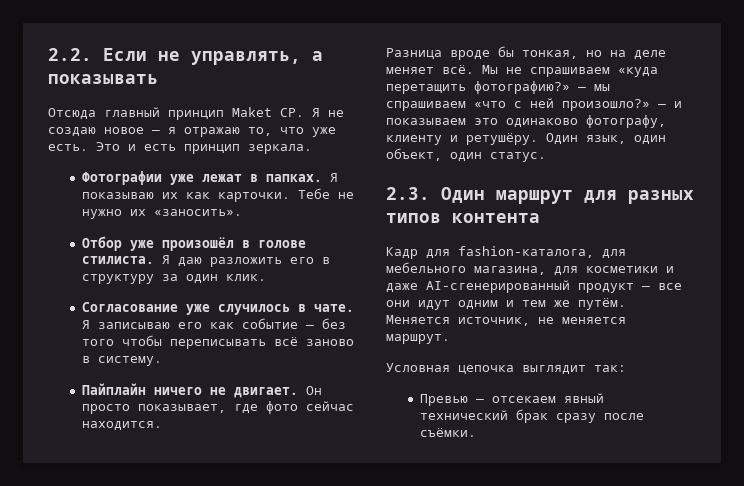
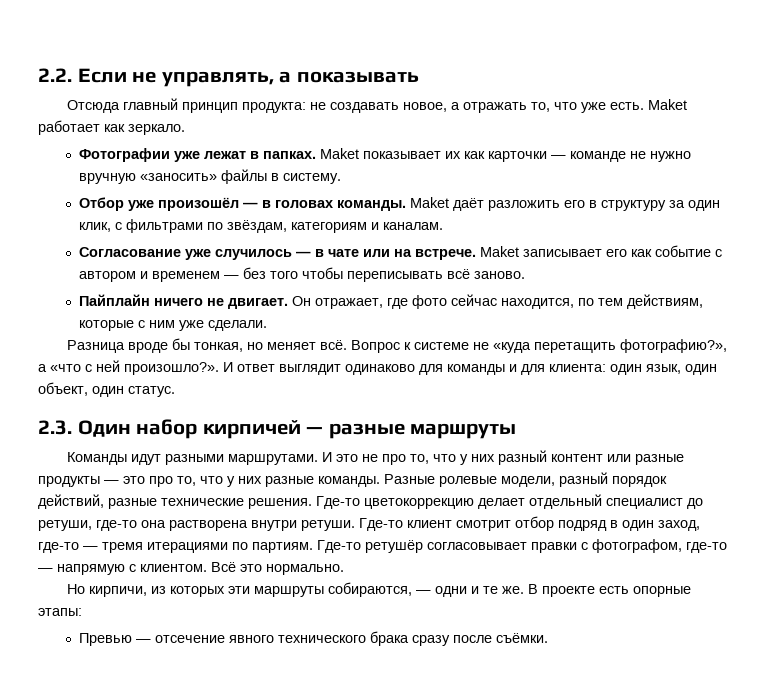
[232,107,344,117] [48,127,336,137] [48,142,312,154] Maket CP. Я не создаю новое — я отражаю то, что уже есть. Это и есть принцип зеркала. -> [241,99,687,113] [38,120,185,135] продукта: не создавать новое, а отражать то, что уже есть. Maket работает как зеркало.
[330,173,339,182] [82,188,355,202] [82,209,243,219] [82,236,307,251] [82,255,203,267] Я показываю их как карточки. Тебе не нужно их «заносить». // Отбор уже произошёл в голове стилиста. Я даю -> [320,148,692,162] [79,169,342,184] [79,197,485,211] Maket показывает их как карточки — команде не нужно вручную «заносить» файлы в систему. // Отбор уже произошёл — в головах команды. Maket даёт
[226,274,267,281] [82,302,355,315] [82,318,299,329] клик. // Согласование уже случилось в чате. Я записываю его как событие -> [79,219,444,233] [79,245,723,260] [79,271,221,282] клик, с фильтрами по звёздам, категориям и каналам. // Согласование уже случилось — в чате или на встрече. Maket записывает его как событие с автором и временем
[306,339,355,346] [82,356,163,366] заново в систему. -> [474,271,526,279] заново.
[82,404,227,414] просто показывает, -> [315,298,384,309] отражает,
[82,421,163,431] находится. -> [501,294,704,309] [79,320,268,331] находится, по тем действиям, которые с ним уже сделали.
[610,50,666,60] [386,65,658,77] [386,81,610,94] [386,98,682,111] [386,115,666,128] [386,133,578,145] на деле меняет всё. Мы не спрашиваем «куда перетащить фотографию?» — мы спрашиваем «что с ней произошло?» — и показываем это одинаково фотографу, клиенту и ретушёру. Один -> [266,339,727,353] [38,360,642,375] меняет всё. Вопрос к системе не «куда перетащить фотографию?», а «что с ней произошло?». И ответ выглядит одинаково для команды и для клиента: один
[496,190,694,204] [386,213,540,223] [386,246,626,259] [386,262,674,276] [386,280,682,293] [386,298,626,310] [386,315,626,326] [386,334,450,344] [386,363,626,375] [420,393,605,406] [420,409,549,423] маршрут для разных типов контента // Кадр для fashion-каталога, для мебельного магазина, для косметики и даже AI-сгенерированный продукт — все они идут одним и тем же путём. Меняется источник, не меняется маршрут. // Условная цепочка выглядит так: // Превью — отсекаем явный технический брак -> [136,419,517,439] [66,450,684,465] [38,472,667,487] [38,494,703,509] [38,516,700,531] [38,539,727,553] [38,562,344,575] [66,582,691,597] [38,608,82,616] [79,631,410,646] набор кирпичей — разные маршруты // Команды идут разными маршрутами. И это не про то, что у них разный контент или разные продукты — это про то, что у них разные команды. Разные ролевые модели, разный порядок действий, разные технические решения. Где-то цветокоррекцию делает отдельный специалист до ретуши, где-то она растворена внутри ретуши. Где-то клиент смотрит отбор подряд в один заход, где-то — тремя итерациями по партиям. Где-то ретушёр согласовывает правки с фотографом, где-то — напрямую с клиентом. Всё это нормально. // Но кирпичи, из которых эти маршруты собираются, — одни и те же. В проекте есть опорные этапы: // Превью — отсечение явного технического брака

